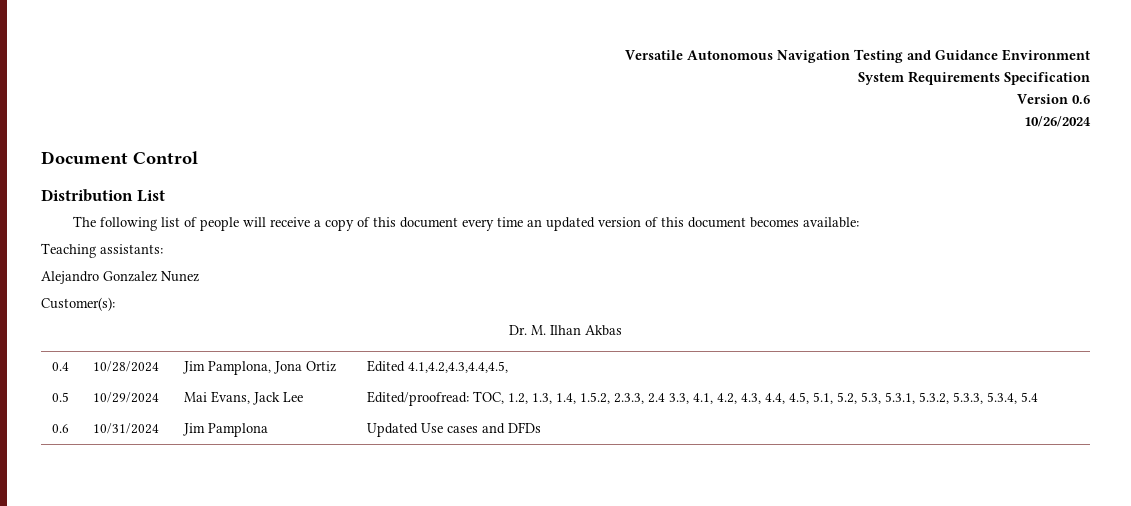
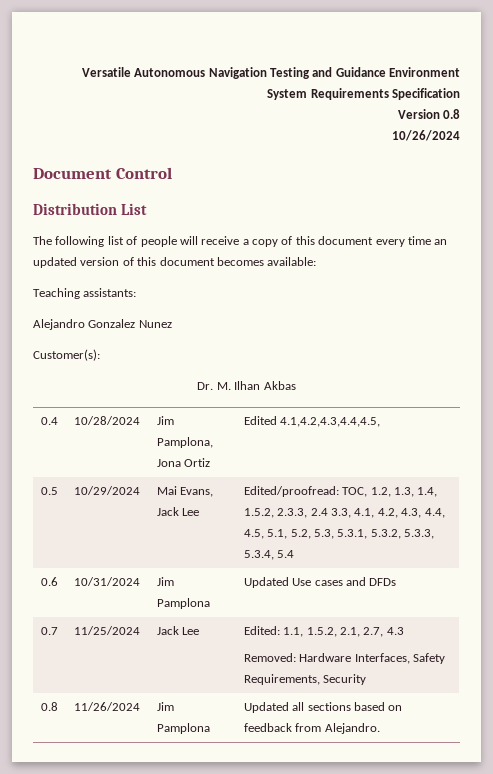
[1072,95,1090,104] 0.6 -> [443,109,460,119] 0.8
(542, 427) none -> [40,627,58,635] [73,626,140,635] [156,626,200,635] [243,626,404,637] [243,653,446,664] [243,674,367,685] [40,702,58,711] [73,702,140,711] [156,702,174,711] [156,723,210,734] [243,702,403,713] [243,723,380,734] // 0.7 | 11/25/2024 | Jack Lee | Edited: 1.1, 1.5.2, 2.1, 2.7, 4.3 // Removed: Hardware Interfaces, Safety Requirements, Security // 0.8 | 11/26/2024 | Jim Pamplona | Updated all sections based on feedback from Alejandro.

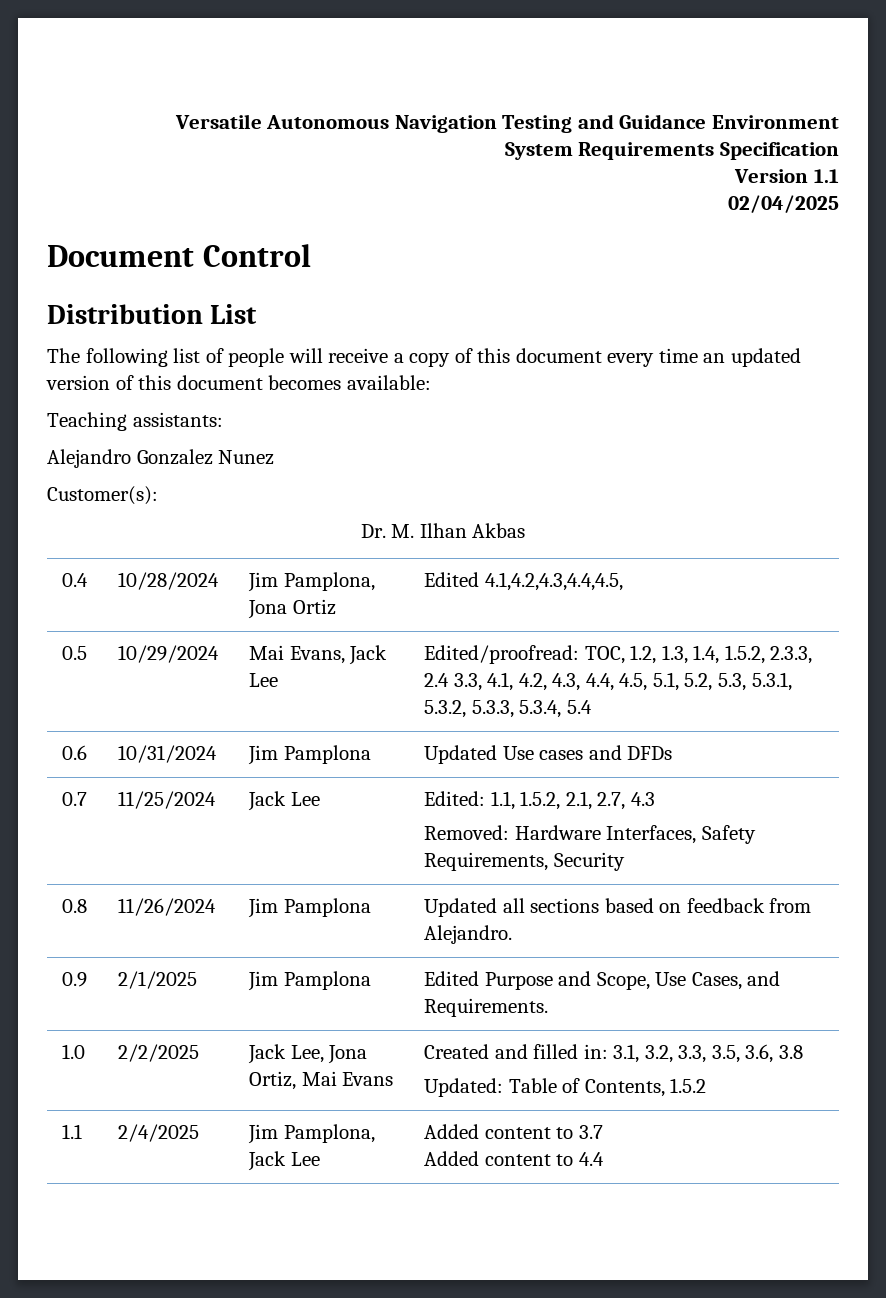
[443,109,460,119] [392,130,460,141] 0.8 // 10/26/2024 -> [814,169,839,183] [728,195,839,213] 1.1 // 02/04/2025
(380, 728) none -> [62,972,88,987] [118,971,198,989] [248,971,371,991] [424,971,781,990] [424,998,549,1017] [62,1044,86,1059] [118,1044,200,1062] [248,1044,368,1064] [249,1071,394,1090] [424,1044,803,1063] [424,1078,707,1097] [62,1124,83,1139] [118,1124,200,1142] [248,1124,375,1144] [248,1151,320,1171] [424,1124,603,1139] [424,1151,604,1166] // 0.9 | 2/1/2025 | Jim Pamplona | Edited Purpose and Scope, Use Cases, and Requirements. // 1.0 | 2/2/2025 | Jack Lee, Jona Ortiz, Mai Evans | Created and filled in: 3.1, 3.2, 3.3, 3.5, 3.6, 3.8 // Updated: Table of Contents, 1.5.2 // 1.1 | 2/4/2025 | Jim Pamplona, Jack Lee | Added content to 3.7 // Added content to 4.4

